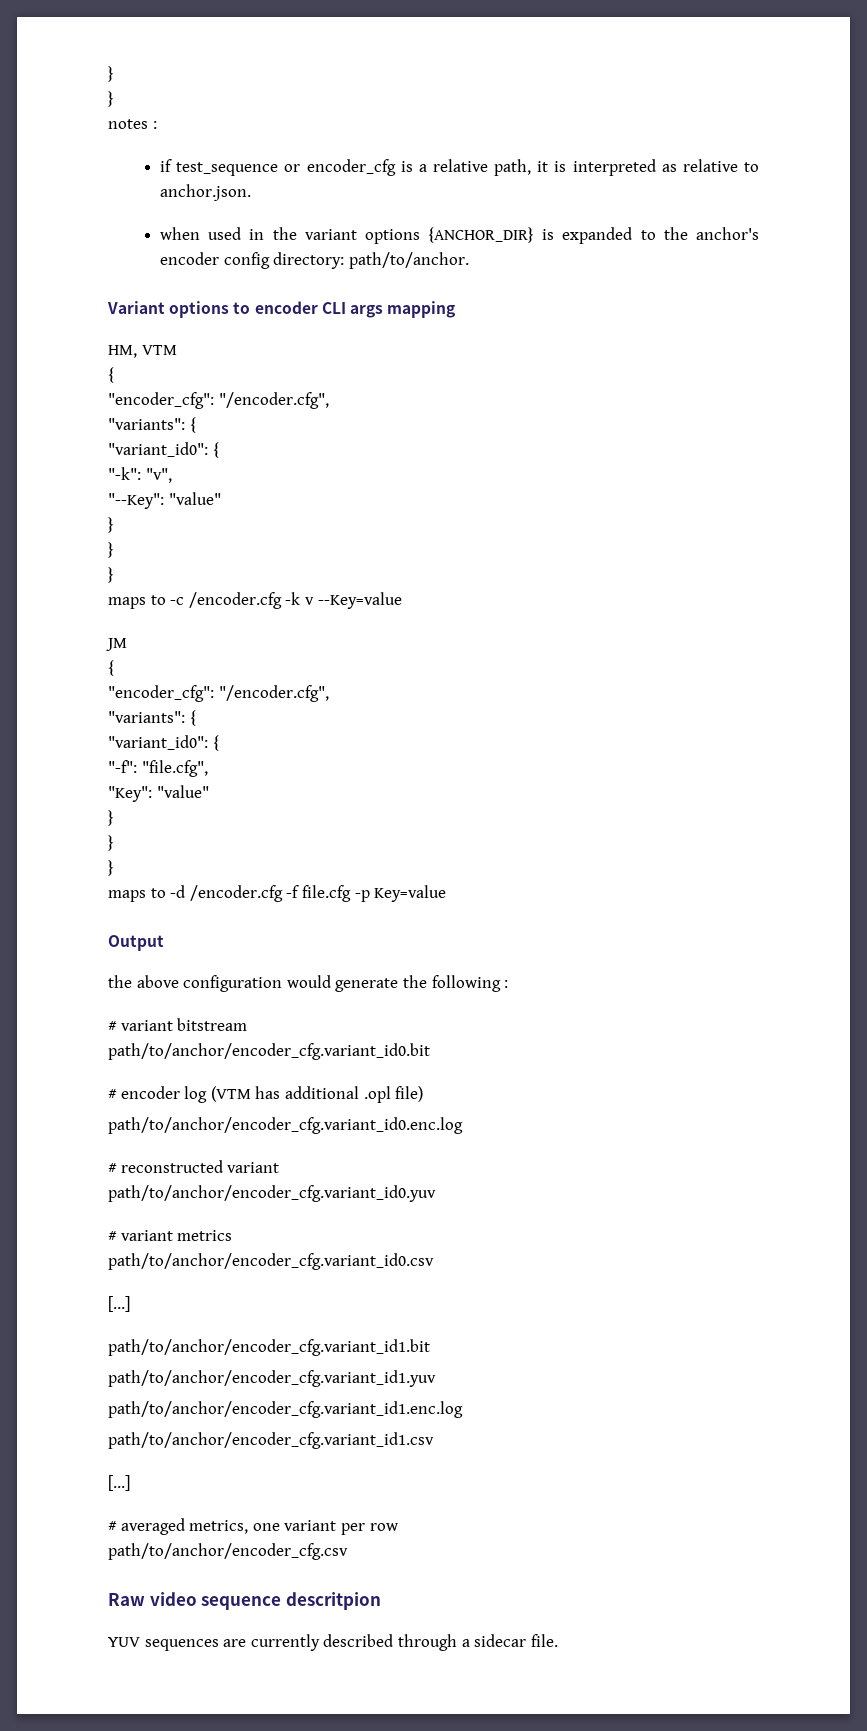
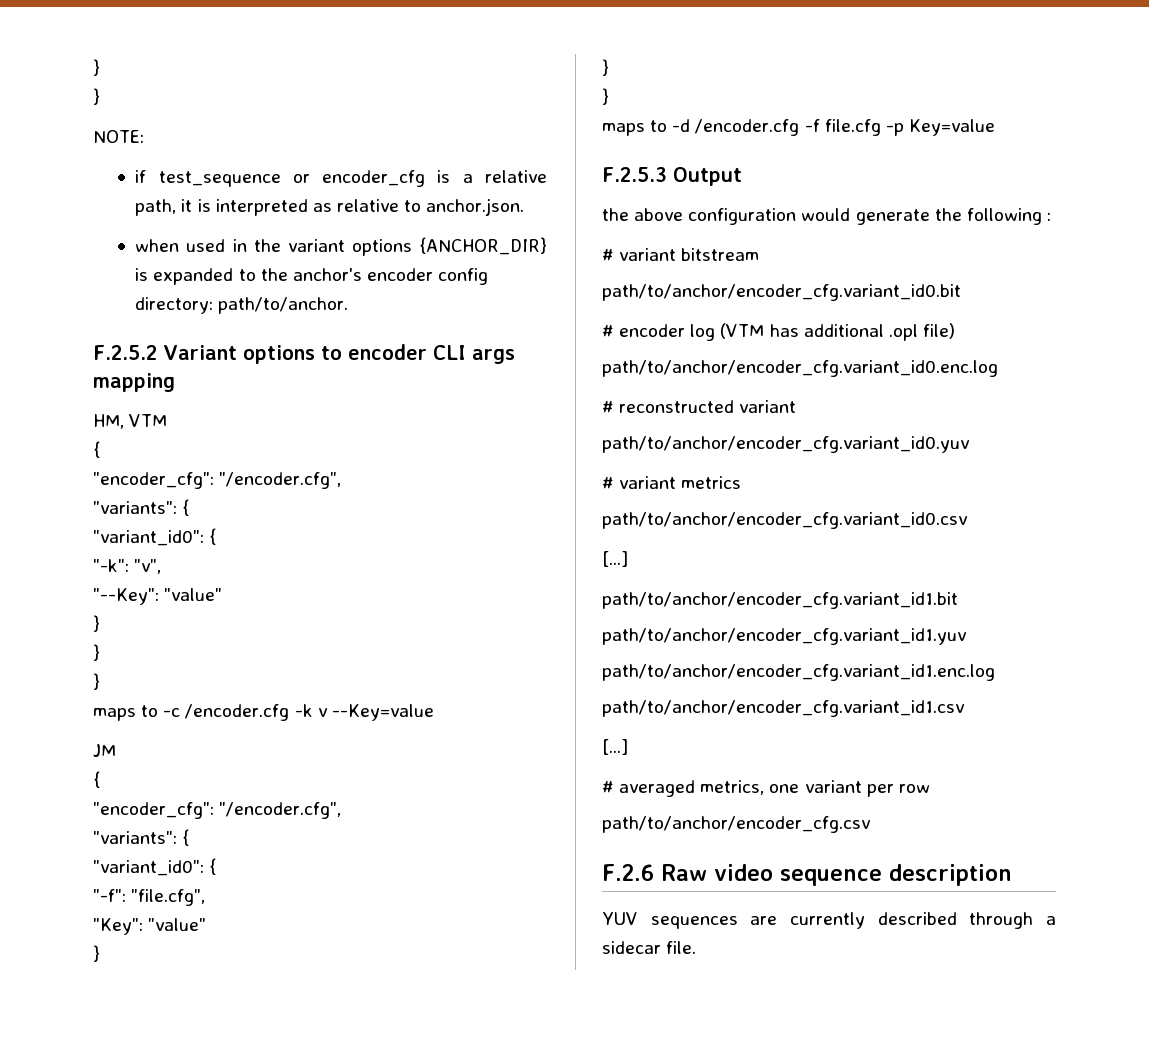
[108,66,114,82] [108,91,114,107] [108,119,157,129] } // } // notes : -> [93,59,100,76] [93,88,100,105] [93,130,144,143] } // } // NOTE:
(469, 260) none -> [93,345,157,360] F.2.5.2
(447, 893) none -> [602,167,667,182] F.2.5.3
(348, 1551) none -> [602,864,654,881] F.2.6
[285,1592,381,1610] descritpion -> [888,864,1012,886] description

